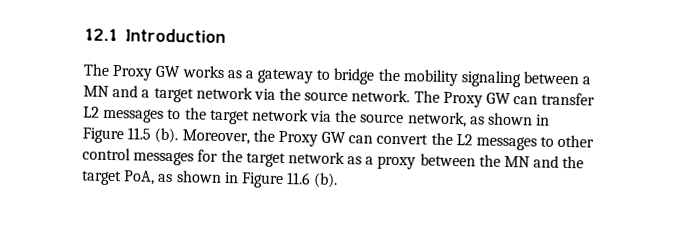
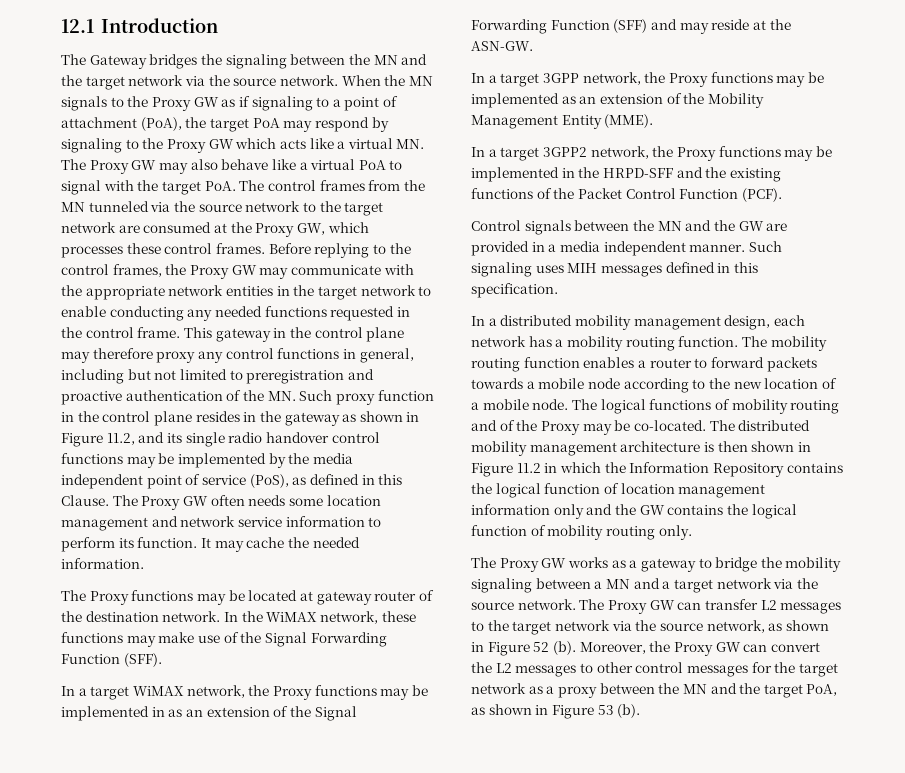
(226, 35) none -> [61,54,428,69] [61,75,433,90] [61,96,399,111] [61,117,389,132] [61,138,425,153] [61,159,403,174] [61,180,425,195] [61,201,384,216] [61,222,369,237] [61,243,411,258] [61,264,414,279] [61,285,432,300] [61,306,410,321] [61,327,405,342] [61,348,414,363] [61,369,374,384] [61,390,434,405] [61,411,420,426] [61,432,380,447] [61,453,353,468] [61,474,403,489] [61,495,381,510] [61,516,382,531] [61,537,360,552] [61,558,144,569] [61,590,434,605] [61,611,416,624] [61,632,387,647] [61,653,162,667] [61,685,428,700] [61,706,357,721] [471,19,791,34] [471,41,533,51] [471,72,824,87] [471,93,764,108] [471,114,654,129] [471,146,832,161] [471,167,781,182] [471,188,782,202] [471,220,788,235] [471,241,782,256] [471,262,758,277] [471,283,558,298] [471,315,805,330] [471,336,827,351] [471,357,817,372] [471,378,837,393] [471,399,840,414] [471,420,811,435] [471,441,811,456] [471,462,843,477] [471,483,766,498] [471,504,797,519] [471,525,692,540] // The Gateway bridges the signaling between the MN and the target network via the source network. When the MN signals to the Proxy GW as if signaling to a point of attachment (PoA), the target PoA may respond by signaling to the Proxy GW which acts like a virtual MN. The Proxy GW may also behave like a virtual PoA to signal with the target PoA. The control frames from the MN tunneled via the source network to the target network are consumed at the Proxy GW, which processes these control frames. Before replying to the control frames, the Proxy GW may communicate with the appropriate network entities in the target network to enable conducting any needed functions requested in the control frame. This gateway in the control plane may therefore proxy any control functions in general, including but not limited to preregistration and proactive authentication of the MN. Such proxy function in the control plane resides in the gateway as shown in Figure 11.2, and its single radio handover control functions may be implemented by the media independent point of service (PoS), as defined in this Clause. The Proxy GW often needs some location management and network service information to perform its function. It may cache the needed information. // The Proxy functions may be located at gateway router of the destination network. In the WiMAX network, these functions may make use of the Signal Forwarding Function (SFF). // In a target WiMAX network, the Proxy functions may be implemented in as an extension of the Signal Forwarding Function (SFF) and may reside at the ASN-GW. // In a target 3GPP network, the Proxy functions may be implemented as an extension of the Mobility Management Entity (MME). // In a target 3GPP2 network, the Proxy functions may be implemented in the HRPD-SFF and the existing functions of the Packet Control Function (PCF). // Control signals between the MN and the GW are provided in a media independent manner. Such signaling uses MIH messages defined in this specification. // In a distributed mobility management design, each network has a mobility routing function. The mobility routing function enables a router to forward packets towards a mobile node according to the new location of a mobile node. The logical functions of mobility routing and of the Proxy may be co-located. The distributed mobility management architecture is then shown in Figure 11.2 in which the Information Repository contains the logical function of location management information only and the GW contains the logical function of mobility routing only.
[127,127,152,140] 11.5 -> [533,642,550,652] 52
[286,172,312,185] 11.6 -> [597,705,614,715] 53

